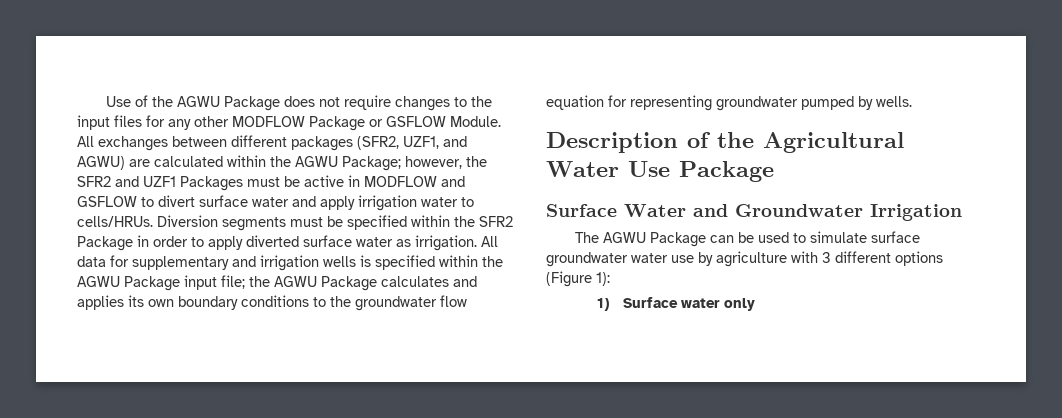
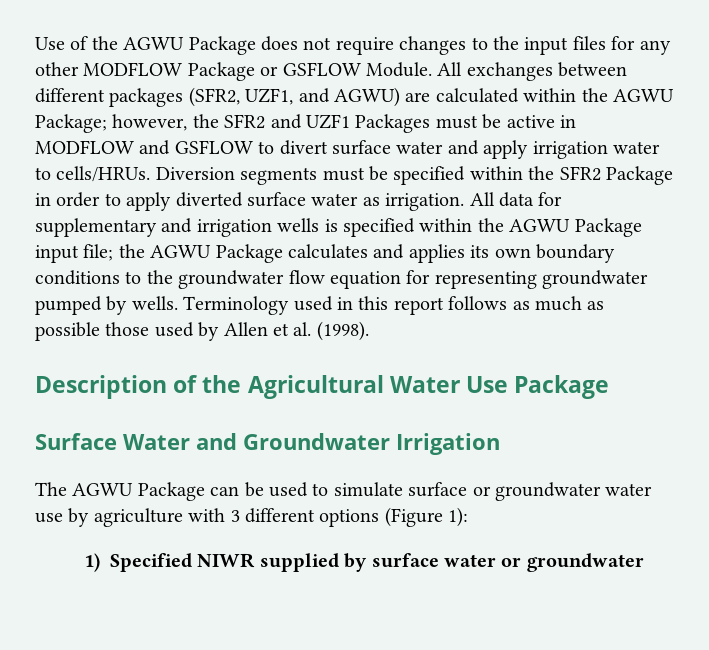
(912, 101) none -> [183,296,605,315] [35,321,369,341] Terminology used in this report follows as much as possible those used by Allen et al. (1998).
(921, 237) none -> [472,486,491,496] or
[622,297,755,311] Surface water only -> [109,553,644,572] Specified NIWR supplied by surface water or groundwater

